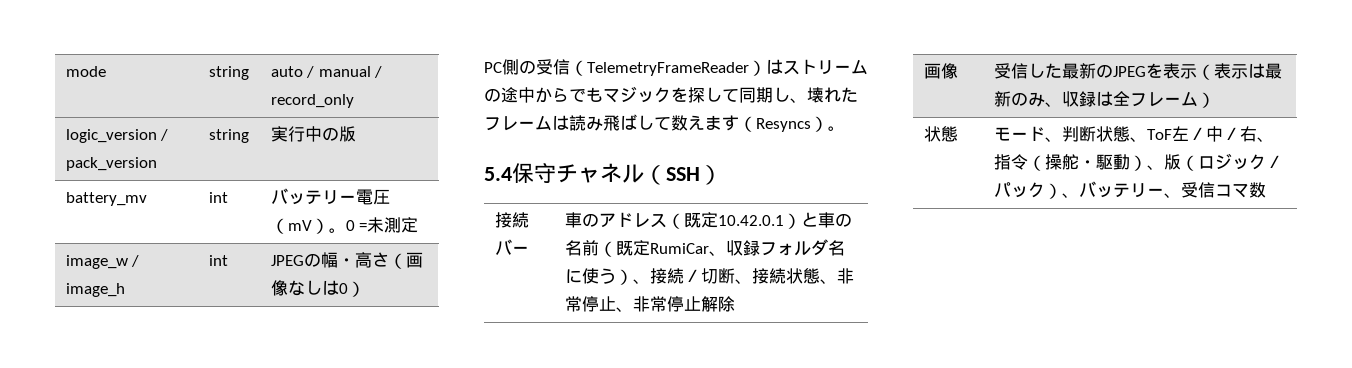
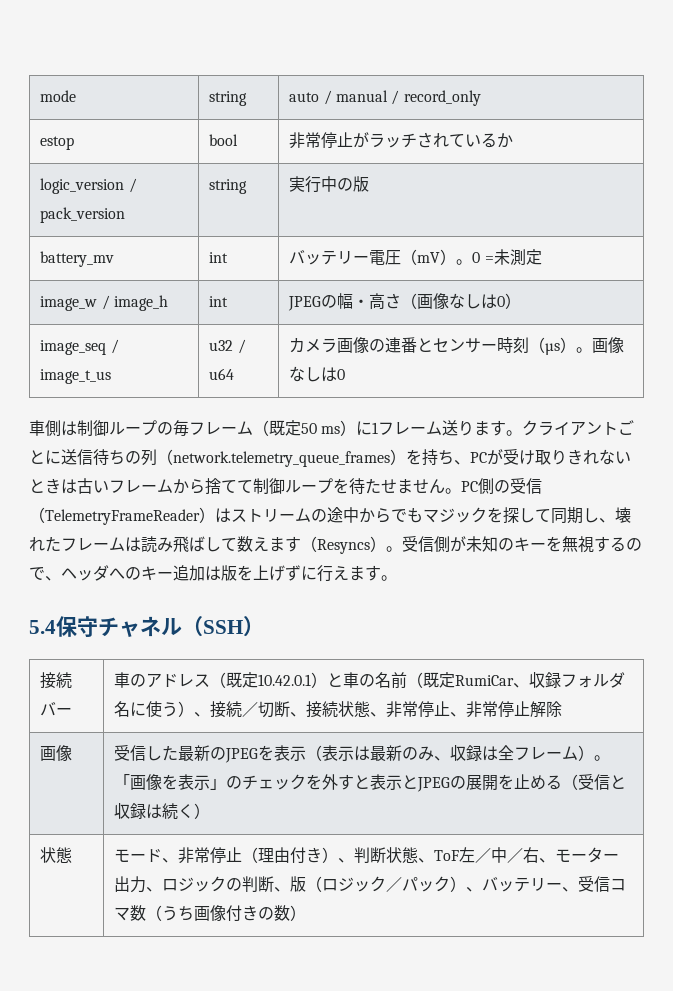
(354, 101) none -> [40,136,75,150] [209,134,239,146] [289,132,514,149] // estop | bool | 非常停止がラッチされているか
(365, 289) // -> [40,339,119,355] [40,369,112,384] [209,339,246,354] [209,368,235,380] [289,337,625,355] [289,366,346,382] [29,420,635,436] [29,449,631,467] [29,478,461,495] // image_seq / image_t_us | u32 / u64 | カメラ画像の連番とセンサー時刻（µs）。画像なしは0 // 車側は制御ループの毎フレーム（既定50 ms）に1フレーム送ります。クライアントごとに送信待ちの列（network.telemetry_queue_frames）を持ち、PCが受け取りきれないときは古いフレームから捨てて制御ループを待たせません。
(845, 128) none -> [402,536,642,553] [29,565,397,582] 受信側が未知のキーを無視するので、ヘッダへのキー追加は版を上げずに行えます。
[923,126,958,142] [993,126,1045,141] // 状態 | モード -> [594,755,611,761] [114,774,627,792] [114,803,211,819] [40,847,73,863] [114,847,339,864] 。「画像を表示」のチェックを外すと表示とJPEGの展開を止める（受信と収録は続く） // 状態 | モード、非常停止（理由付き）
[993,154,1147,171] 指令（操舵・駆動） -> [555,847,620,863] [114,876,275,893] モーター出力、ロジックの判断
(1266, 190) none -> [146,905,307,922] （うち画像付きの数）

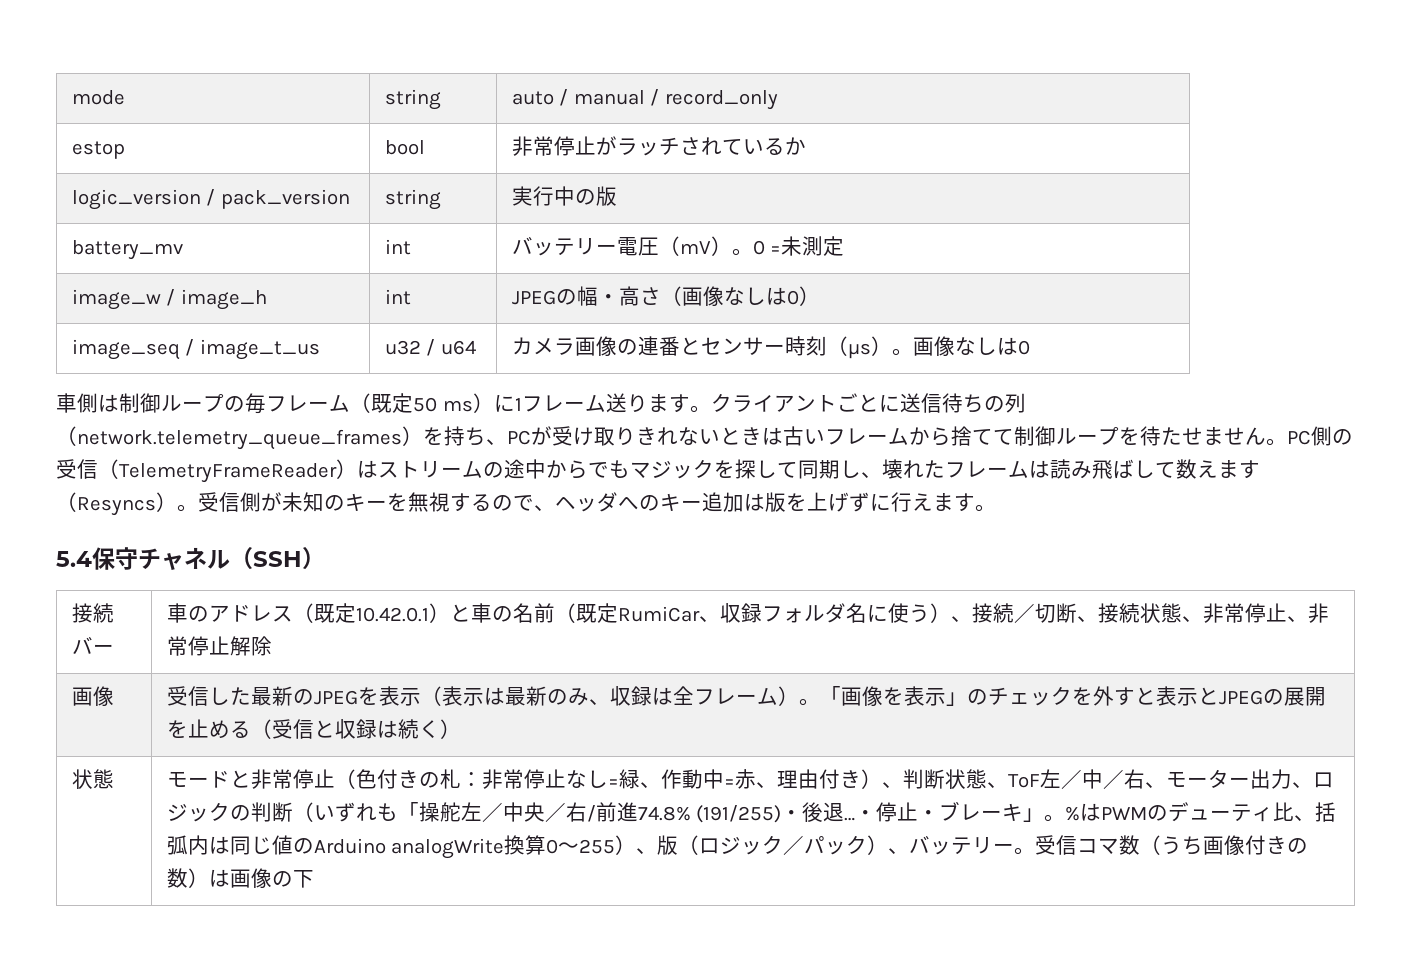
[162,858,179,863] 、 -> [229,770,251,788] と
(259, 855) none -> [355,769,777,789] 色付きの札：非常停止なし=緑、作動中=赤、
(275, 884) none -> [292,801,1337,823] [166,835,637,859] （いずれも「操舵左／中央／右/前進74.8% (191/255)・後退…・停止・ブレーキ」。%はPWMのデューティ比、括弧内は同じ値のArduino analogWrite換算0〜255）
[562,887,579,892] 、 -> [1014,847,1036,855] 。
(307, 913) none -> [208,868,314,888] は画像の下

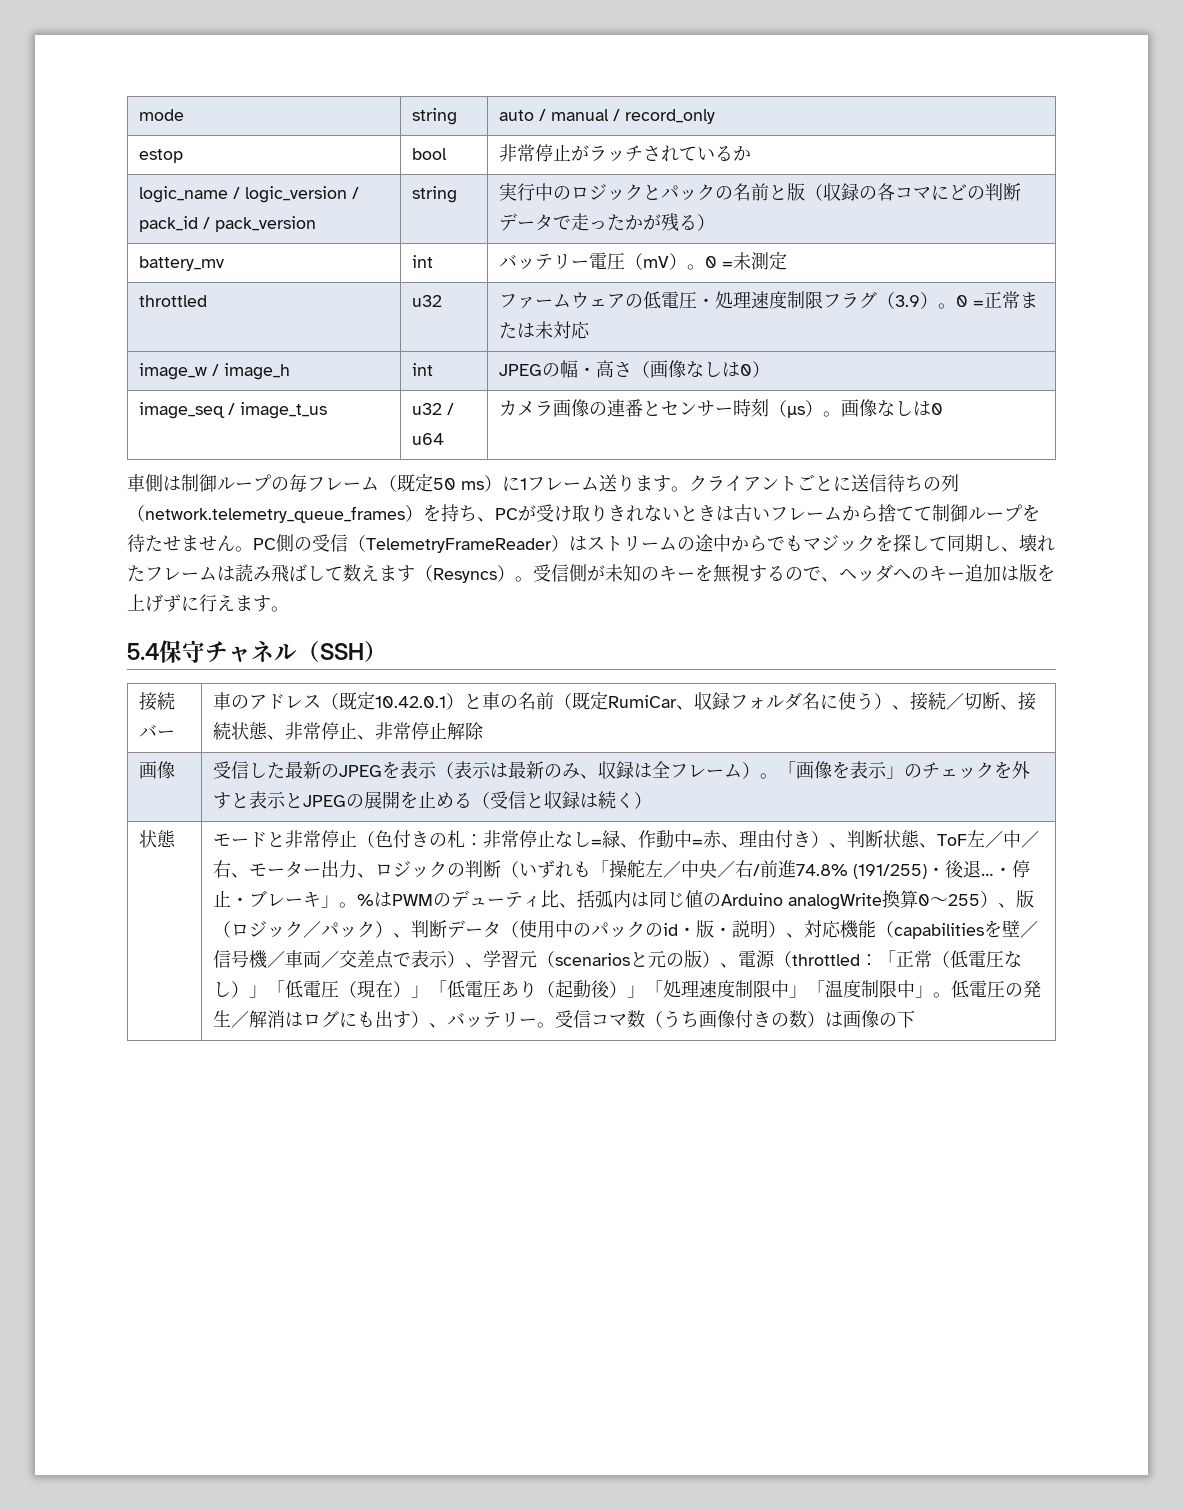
[71,189,350,210] [384,189,441,210] [511,186,617,206] logic_version / pack_version | string | 実行中の版 -> [138,186,359,203] [138,216,316,232] [411,186,457,203] [498,183,1021,201] [498,213,715,232] logic_name / logic_version / pack_id / pack_version | string | 実行中のロジックとパックの名前と版（収録の各コマにどの判断データで走ったかが残る）
(845, 246) none -> [138,295,207,307] [411,295,442,307] [498,291,1038,309] [498,321,590,339] // throttled | u32 | ファームウェアの低電圧・処理速度制限フラグ（3.9）。0 =正常または未対応
(910, 851) none -> [410,920,1038,939] [212,950,1022,969] [212,980,1041,998] [212,1010,447,1028] 判断データ（使用中のパックのid・版・説明）、対応機能（capabilitiesを壁／信号機／車両／交差点で表示）、学習元（scenariosと元の版）、電源（throttled：「正常（低電圧なし）」「低電圧（現在）」「低電圧あり（起動後）」「処理速度制限中」「温度制限中」。低電圧の発生／解消はログにも出す）、

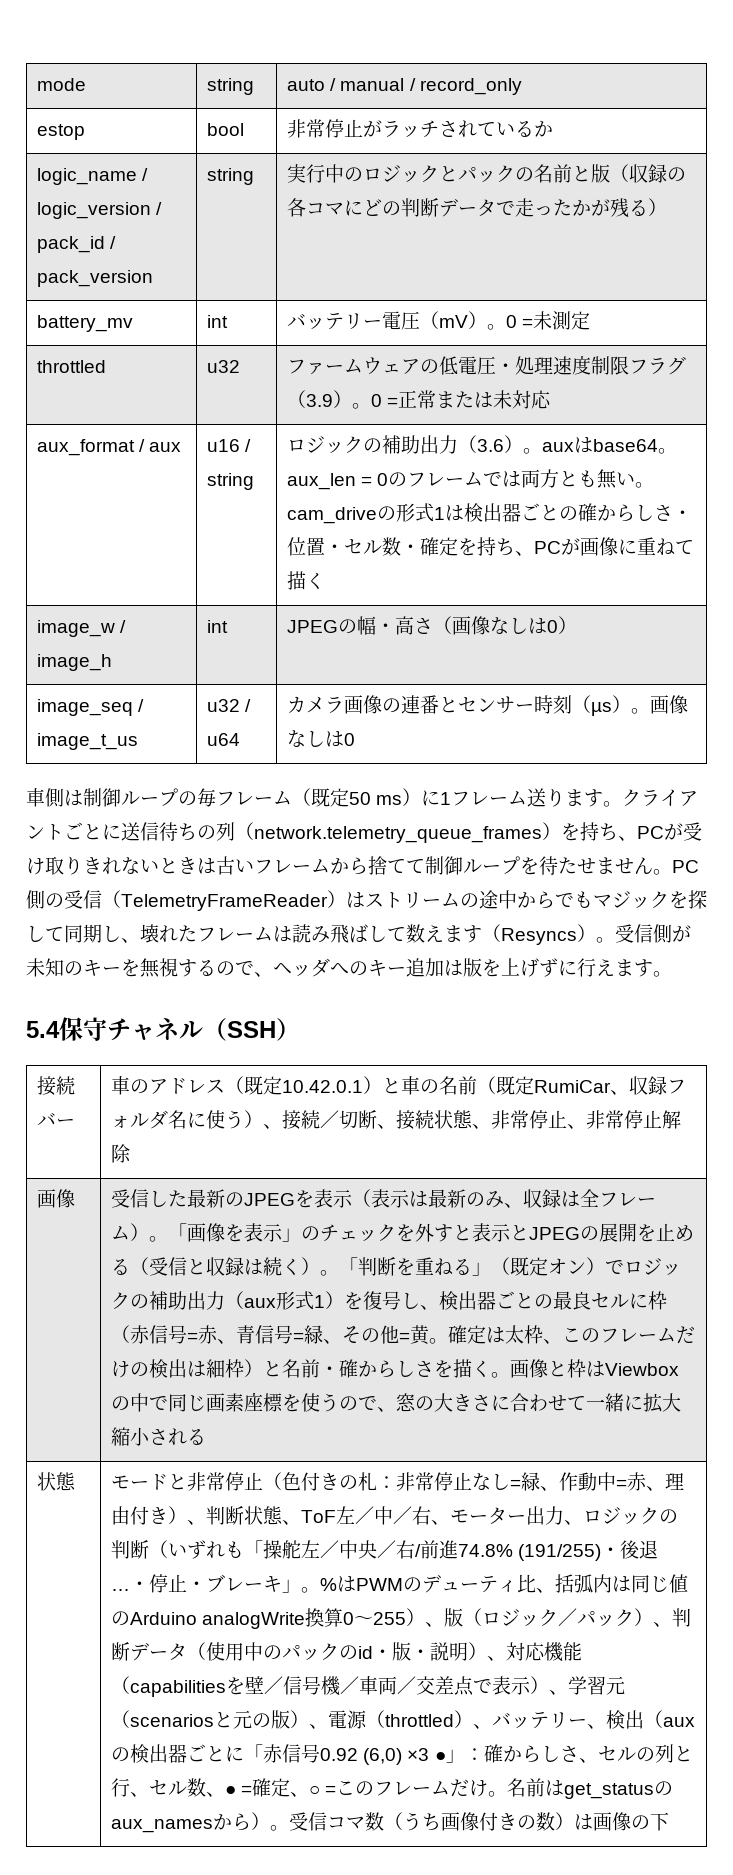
(590, 330) none -> [37,439,182,456] [207,439,252,452] [207,473,255,490] [287,435,678,454] [287,469,655,490] [287,503,693,524] [287,537,695,556] [287,571,326,590] // aux_format / aux | u16 / string | ロジックの補助出力（3.6）。auxはbase64。aux_len = 0のフレームでは両方とも無い。cam_driveの形式1は検出器ごとの確からしさ・位置・セル数・確定を持ち、PCが画像に重ねて描く
(652, 800) none -> [320,1257,682,1276] [111,1291,668,1310] [111,1325,696,1345] [111,1359,680,1378] [111,1392,682,1413] [111,1427,207,1446] 。「判断を重ねる」（既定オン）でロジックの補助出力（aux形式1）を復号し、検出器ごとの最良セルに枠（赤信号=赤、青信号=緑、その他=黄。確定は太枠、このフレームだけの検出は細枠）と名前・確からしさを描く。画像と枠はViewboxの中で同じ画素座標を使うので、窓の大きさに合わせて一緒に拡大縮小される
[859,950,1022,968] [212,980,1041,998] [212,1010,537,1028] ：「正常（低電圧なし）」「低電圧（現在）」「低電圧あり（起動後）」「処理速度制限中」「温度制限中」。低電圧の発生／解消はログにも出す）、バッテリー -> [454,1710,696,1729] [111,1744,693,1765] [111,1778,674,1799] [111,1812,271,1833] ）、バッテリー、検出（auxの検出器ごとに「赤信号0.92 (6,0) ×3 ●」：確からしさ、セルの列と行、セル数、● =確定、○ =このフレームだけ。名前はget_statusのaux_namesから）

